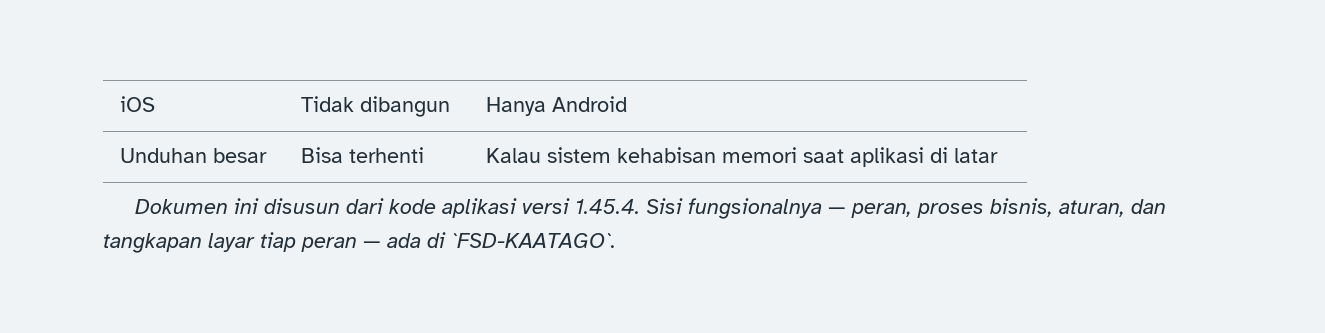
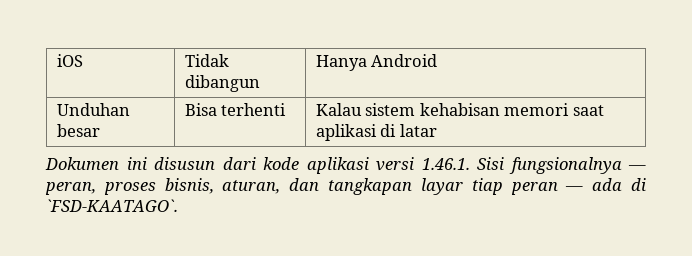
[575,199,641,214] 1.45.4. -> [421,158,470,170] 1.46.1.

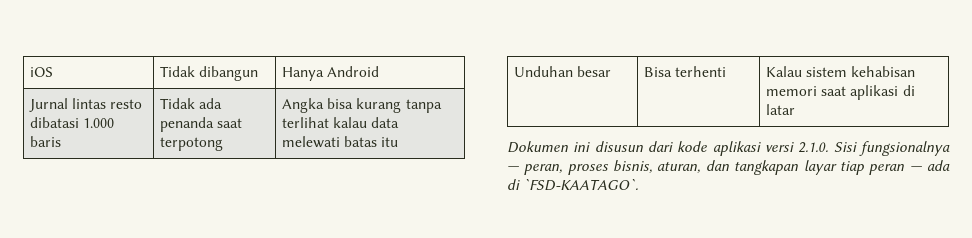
(438, 60) none -> [28,98,143,112] [29,117,115,128] [29,136,61,147] [159,98,223,109] [159,117,243,132] [159,137,223,151] [281,98,442,113] [281,117,400,128] [281,136,399,148] // Jurnal lintas resto dibatasi 1.000 baris | Tidak ada penanda saat terpotong | Angka bisa kurang tanpa terlihat kalau data melewati batas itu
[421,158,470,170] 1.46.1. -> [798,142,829,153] 2.1.0.

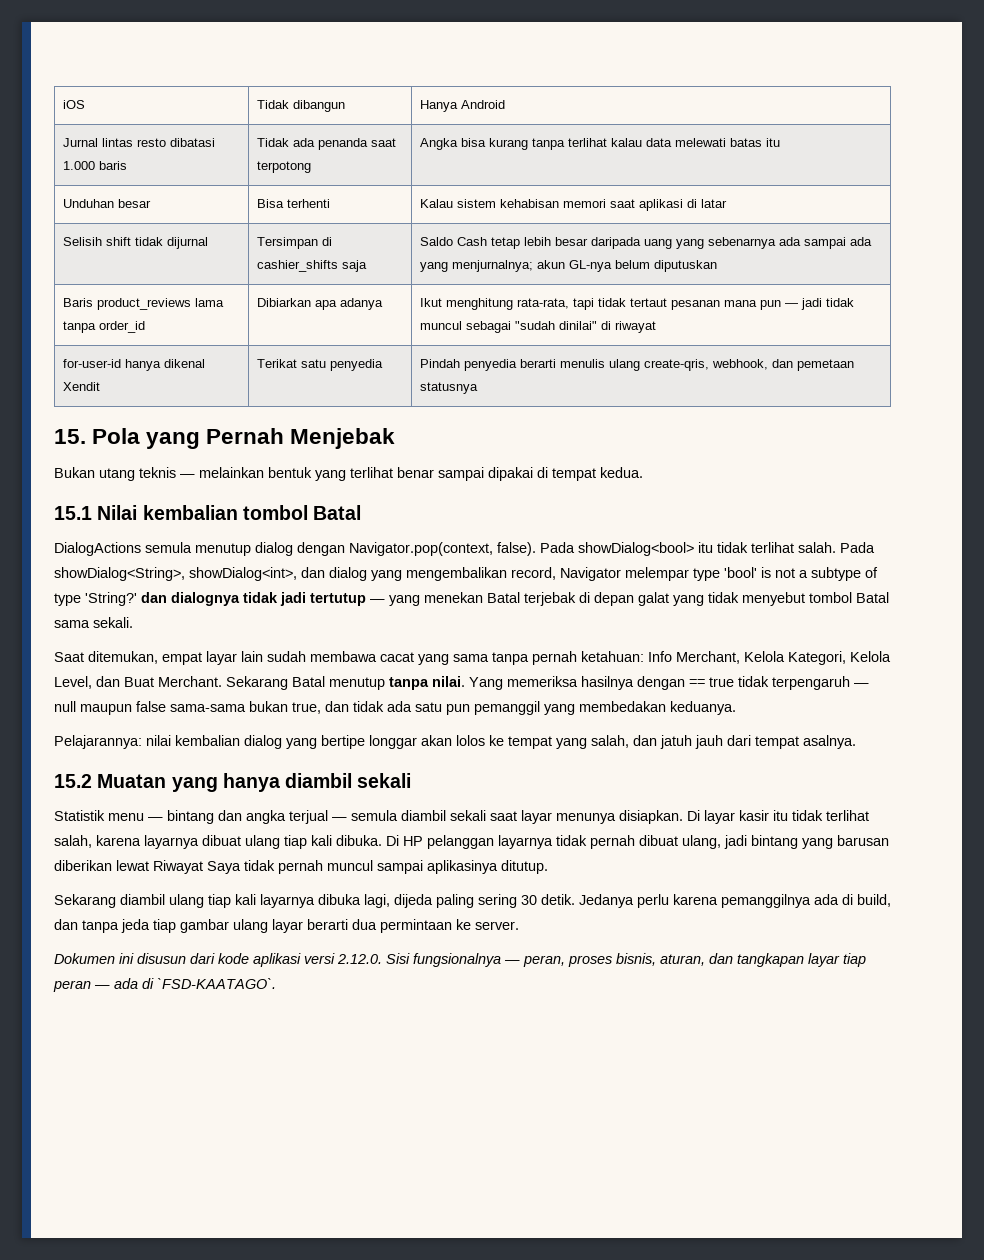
(795, 109) none -> [63,237,209,249] [257,237,333,249] [257,260,368,272] [420,237,873,249] [420,260,718,272] [63,298,225,310] [63,321,146,333] [257,298,384,310] [420,298,855,310] [420,321,657,333] [63,359,206,371] [63,382,101,391] [257,359,384,371] [420,359,855,371] [420,382,479,394] [54,428,396,449] [54,467,643,481] [54,505,362,520] [54,542,875,556] [54,567,878,581] [54,592,889,606] [54,617,133,628] [54,651,891,665] [54,676,869,690] [54,701,736,715] [54,735,856,749] [54,773,412,792] [54,810,869,824] [54,835,889,849] [54,860,548,874] [54,894,891,908] [54,919,519,933] // Selisih shift tidak dijurnal | Tersimpan di cashier_shifts saja | Saldo Cash tetap lebih besar daripada uang yang sebenarnya ada sampai ada yang menjurnalnya; akun GL-nya belum diputuskan // Baris product_reviews lama tanpa order_id | Dibiarkan apa adanya | Ikut menghitung rata-rata, tapi tidak tertaut pesanan mana pun — jadi tidak muncul sebagai "sudah dinilai" di riwayat // for-user-id hanya dikenal Xendit | Terikat satu penyedia | Pindah penyedia berarti menulis ulang create-qris, webhook, dan pemetaan statusnya // 15. Pola yang Pernah Menjebak // Bukan utang teknis — melainkan bentuk yang terlihat benar sampai dipakai di tempat kedua. // 15.1 Nilai kembalian tombol Batal // DialogActions semula menutup dialog dengan Navigator.pop(context, false). Pada showDialog<bool> itu tidak terlihat salah. Pada showDialog<String>, showDialog<int>, dan dialog yang mengembalikan record, Navigator melempar type 'bool' is not a subtype of type 'String?' dan dialognya tidak jadi tertutup — yang menekan Batal terjebak di depan galat yang tidak menyebut tombol Batal sama sekali. // Saat ditemukan, empat layar lain sudah membawa cacat yang sama tanpa pernah ketahuan: Info Merchant, Kelola Kategori, Kelola Level, dan Buat Merchant. Sekarang Batal menutup tanpa nilai. Yang memeriksa hasilnya dengan == true tidak terpengaruh — null maupun false sama-sama bukan true, dan tidak ada satu pun pemanggil yang membedakan keduanya. // Pelajarannya: nilai kembalian dialog yang bertipe longgar akan lolos ke tempat yang salah, dan jatuh jauh dari tempat asalnya. // 15.2 Muatan yang hanya diambil sekali // Statistik menu — bintang dan angka terjual — semula diambil sekali saat layar menunya disiapkan. Di layar kasir itu tidak terlihat salah, karena layarnya dibuat ulang tiap kali dibuka. Di HP pelanggan layarnya tidak pernah dibuat ulang, jadi bintang yang barusan diberikan lewat Riwayat Saya tidak pernah muncul sampai aplikasinya ditutup. // Sekarang diambil ulang tiap kali layarnya dibuka lagi, dijeda paling sering 30 detik. Jedanya perlu karena pemanggilnya ada di build, dan tanpa jeda tiap gambar ulang layar berarti dua permintaan ke server.
[798,142,829,153] 2.1.0. -> [337,954,382,964] 2.12.0.

